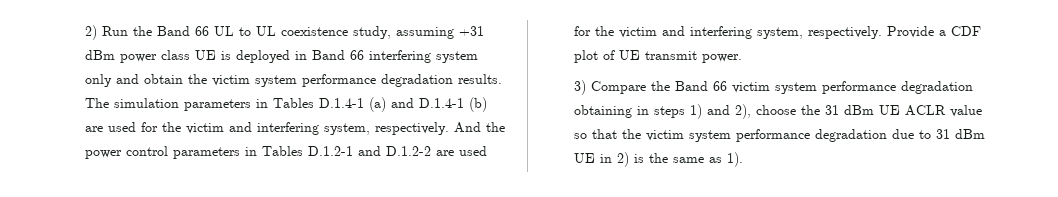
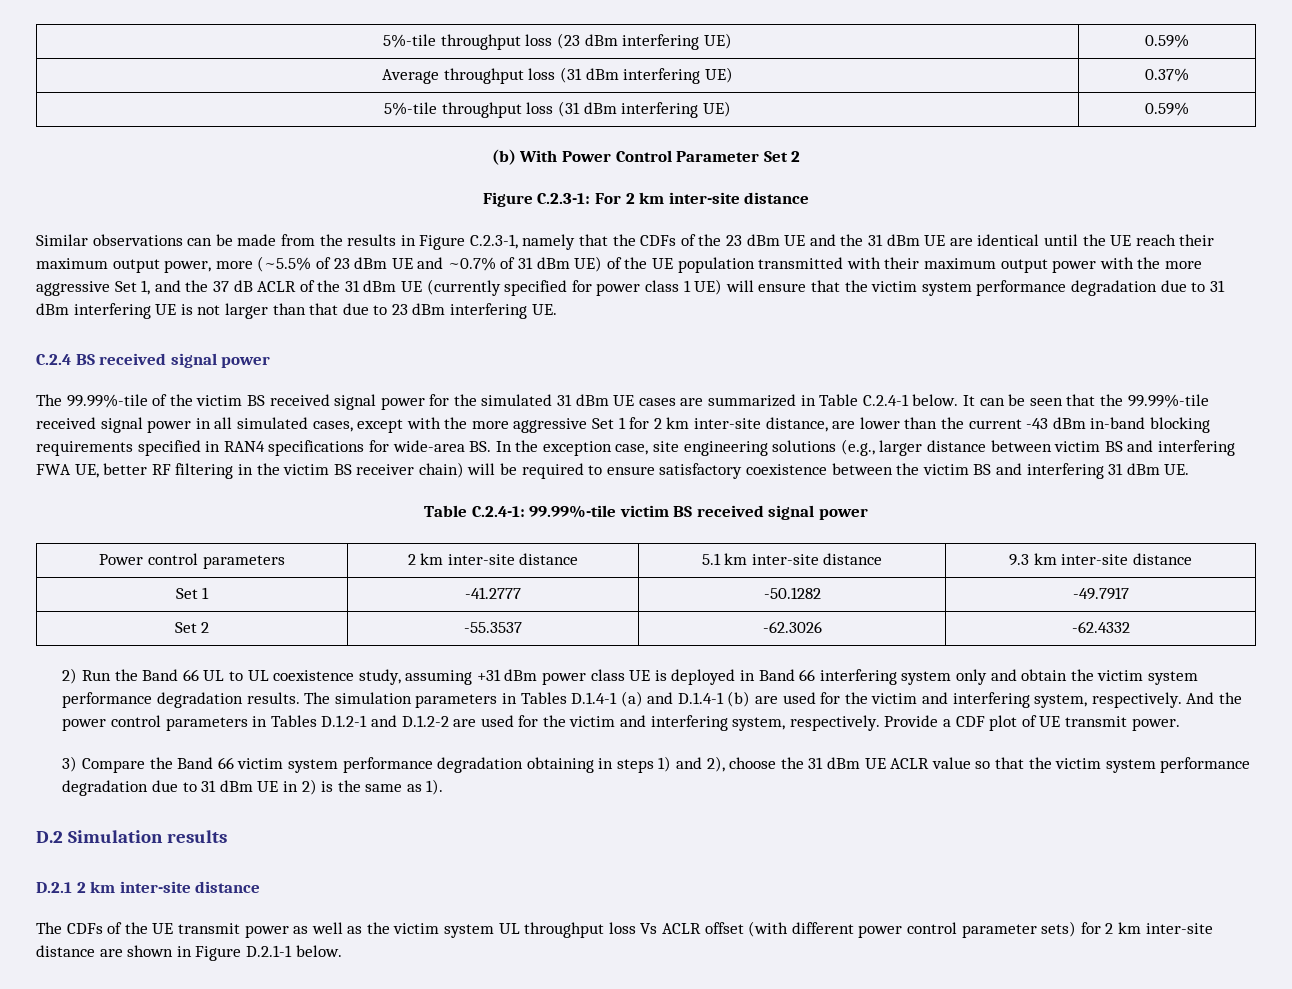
(84, 32) none -> [383,33,732,50] [1145,34,1189,48] [382,67,733,84] [1145,68,1189,82] [384,101,731,118] [1145,102,1189,116] [491,149,801,165] [482,192,810,207] [36,234,1215,250] [36,256,1202,273] [36,279,1225,296] [36,303,557,319] [36,353,271,368] [36,394,1209,410] [36,417,1210,433] [36,439,1235,456] [36,462,1190,479] [423,505,869,520] [99,553,285,569] [407,553,579,565] [701,553,883,565] [1009,553,1192,566] [175,587,210,599] [465,587,521,599] [763,587,821,599] [1072,587,1129,600] [174,622,210,633] [464,622,522,633] [762,621,822,633] [1071,621,1130,633] 5%-tile throughput loss (23 dBm interfering UE) | 0.59% // Average throughput loss (31 dBm interfering UE) | 0.37% // 5%-tile throughput loss (31 dBm interfering UE) | 0.59% // (b) With Power Control Parameter Set 2 // Figure C.2.3-1: For 2 km inter-site distance // Similar observations can be made from the results in Figure C.2.3-1, namely that the CDFs of the 23 dBm UE and the 31 dBm UE are identical until the UE reach their maximum output power, more (~5.5% of 23 dBm UE and ~0.7% of 31 dBm UE) of the UE population transmitted with their maximum output power with the more aggressive Set 1, and the 37 dB ACLR of the 31 dBm UE (currently specified for power class 1 UE) will ensure that the victim system performance degradation due to 31 dBm interfering UE is not larger than that due to 23 dBm interfering UE. // C.2.4 BS received signal power // The 99.99%-tile of the victim BS received signal power for the simulated 31 dBm UE cases are summarized in Table C.2.4-1 below. It can be seen that the 99.99%-tile received signal power in all simulated cases, except with the more aggressive Set 1 for 2 km inter-site distance, are lower than the current -43 dBm in-band blocking requirements specified in RAN4 specifications for wide-area BS. In the exception case, site engineering solutions (e.g., larger distance between victim BS and interfering FWA UE, better RF filtering in the victim BS receiver chain) will be required to ensure satisfactory coexistence between the victim BS and interfering 31 dBm UE. // Table C.2.4-1: 99.99%-tile victim BS received signal power // Power control parameters | 2 km inter-site distance | 5.1 km inter-site distance | 9.3 km inter-site distance // Set 1 | -41.2777 | -50.1282 | -49.7917 // Set 2 | -55.3537 | -62.3026 | -62.4332 //
(743, 159) none -> [36,830,227,843] [36,881,261,893] [36,921,1213,938] [36,945,342,961] // D.2 Simulation results // D.2.1 2 km inter-site distance // The CDFs of the UE transmit power as well as the victim system UL throughput loss Vs ACLR offset (with different power control parameter sets) for 2 km inter-site distance are shown in Figure D.2.1-1 below.

